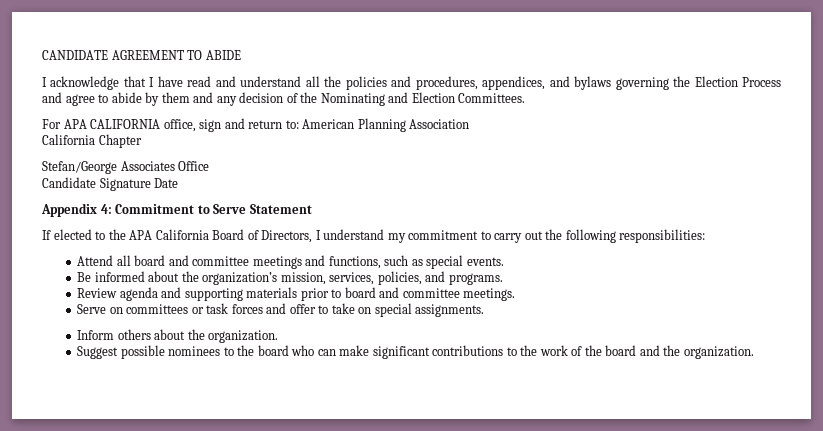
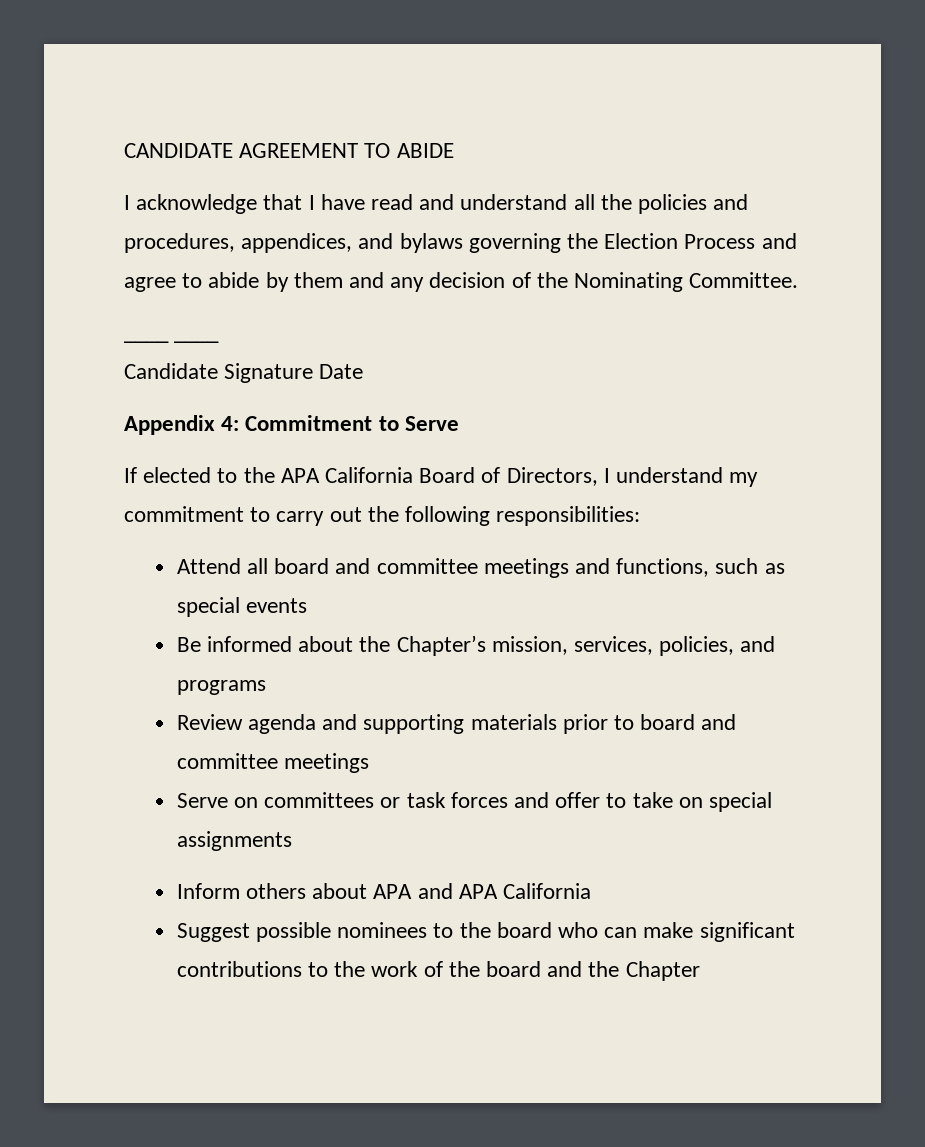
[388,92,526,103] [42,118,470,132] [42,134,142,148] [42,161,210,174] and Election Committees. // For APA CALIFORNIA office, sign and return to: American Planning Association // California Chapter // Stefan/George Associates Office -> [689,272,799,288] [124,340,220,343] Committee. // ____ ____
[249,204,312,214] Statement -> (459, 423) none
[466,257,504,266] events. -> [246,598,308,613] events
[202,272,278,285] organization’s -> [396,635,486,656] Chapter’s
[448,273,503,285] programs. -> [176,680,266,695] programs
[463,288,516,301] meetings. -> [284,753,370,773] meetings
[415,304,485,317] assignments. -> [176,831,292,851] assignments
[187,329,279,343] the organization. -> [373,883,592,899] APA and APA California
[684,346,755,359] organization. -> [625,961,700,981] Chapter

